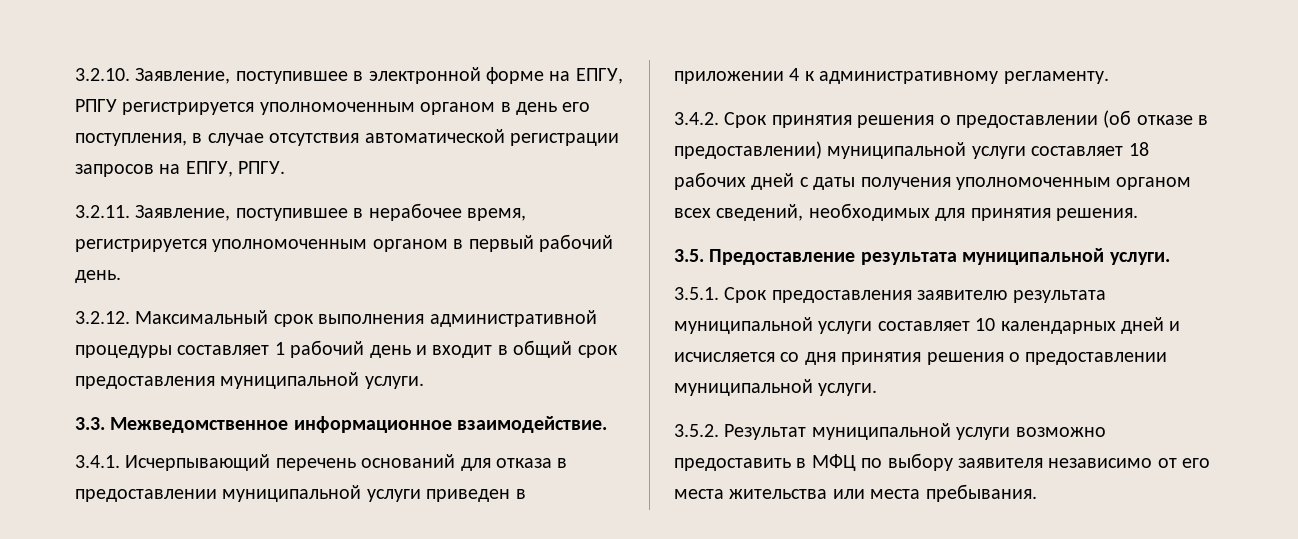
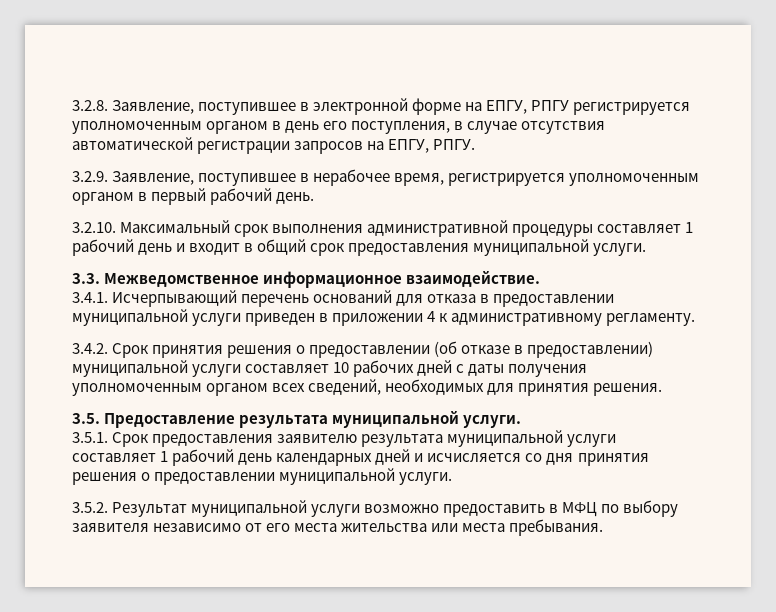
[75,68,130,81] 3.2.10. -> [72,100,108,111] 3.2.8.
[75,205,130,218] 3.2.11. -> [72,171,108,182] 3.2.9.
[75,311,130,324] 3.2.12. -> [72,222,116,233] 3.2.10.
[1128,142,1149,156] 18 -> [333,362,350,373] 10
[975,318,996,331] 10 -> [160,449,273,466] 1 рабочий день

